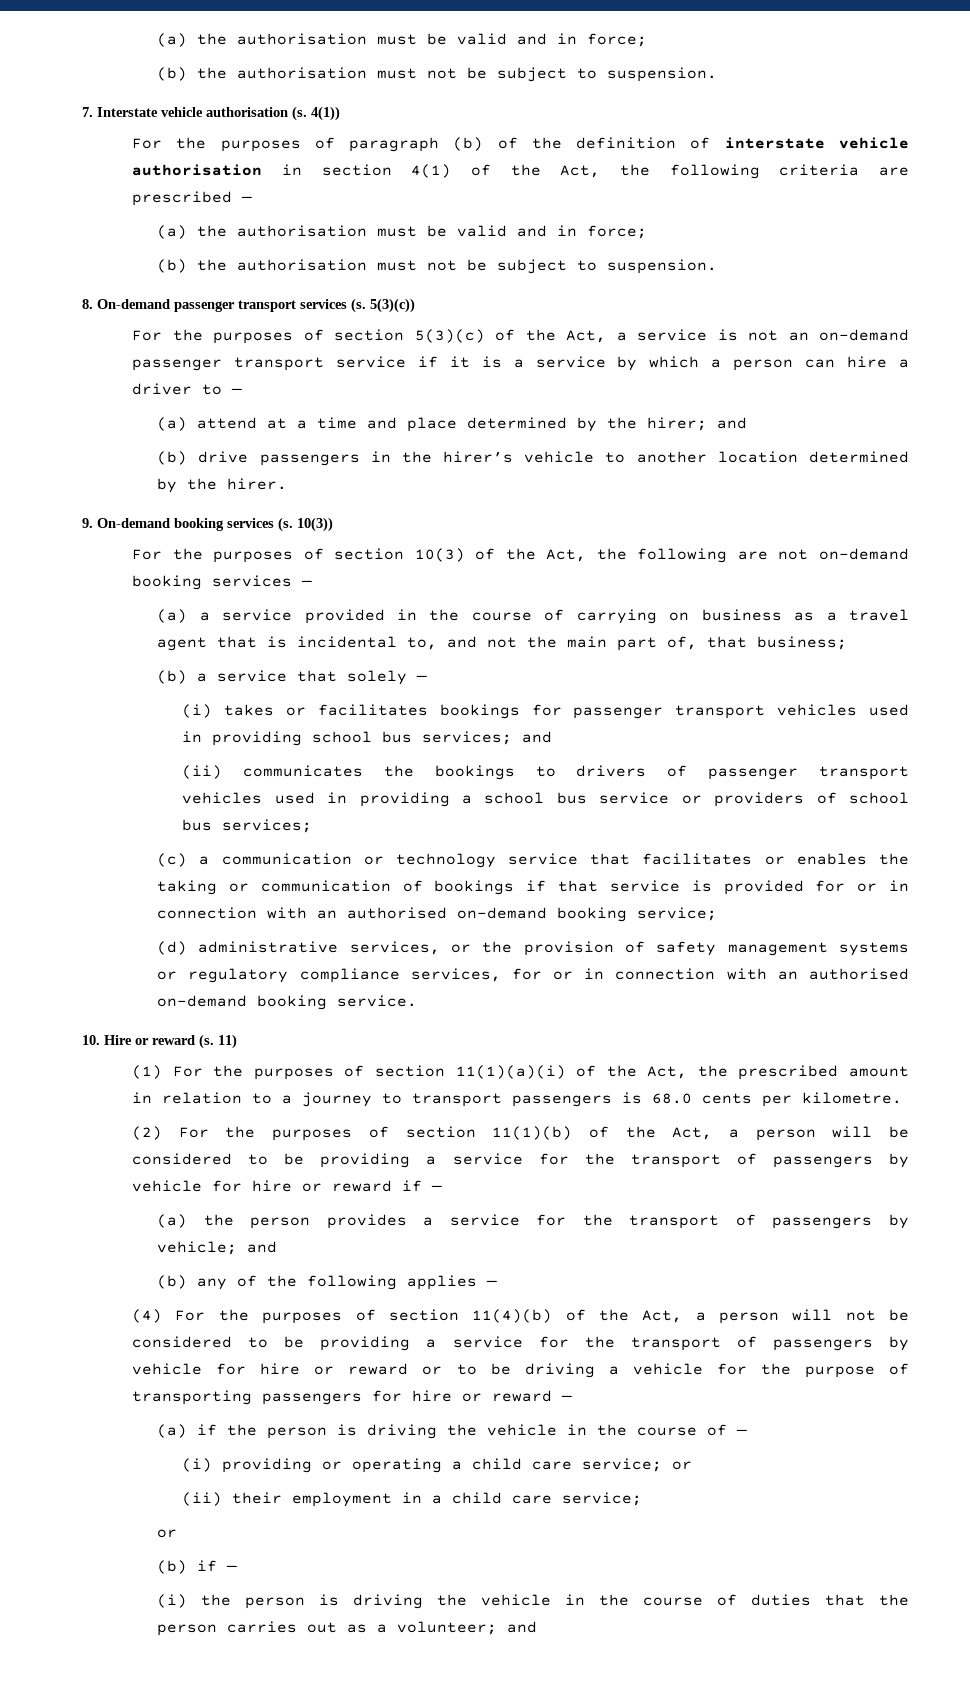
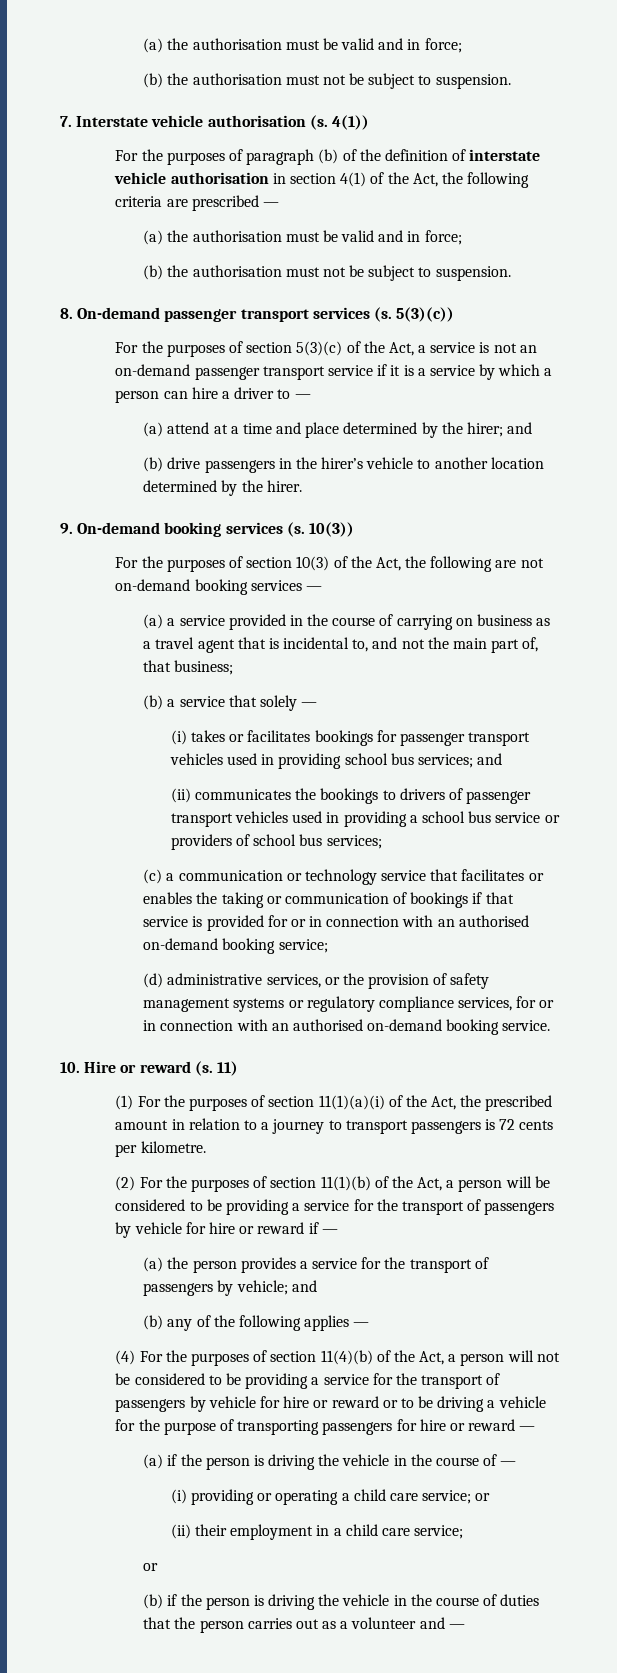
[652,1093,693,1104] 68.0 -> [499,1119,516,1130] 72
[226,1565,238,1571] [157,1594,188,1608] — // (i) -> (178, 1600) none
[397,1621,538,1635] volunteer; and -> [351,1617,465,1629] volunteer and —

